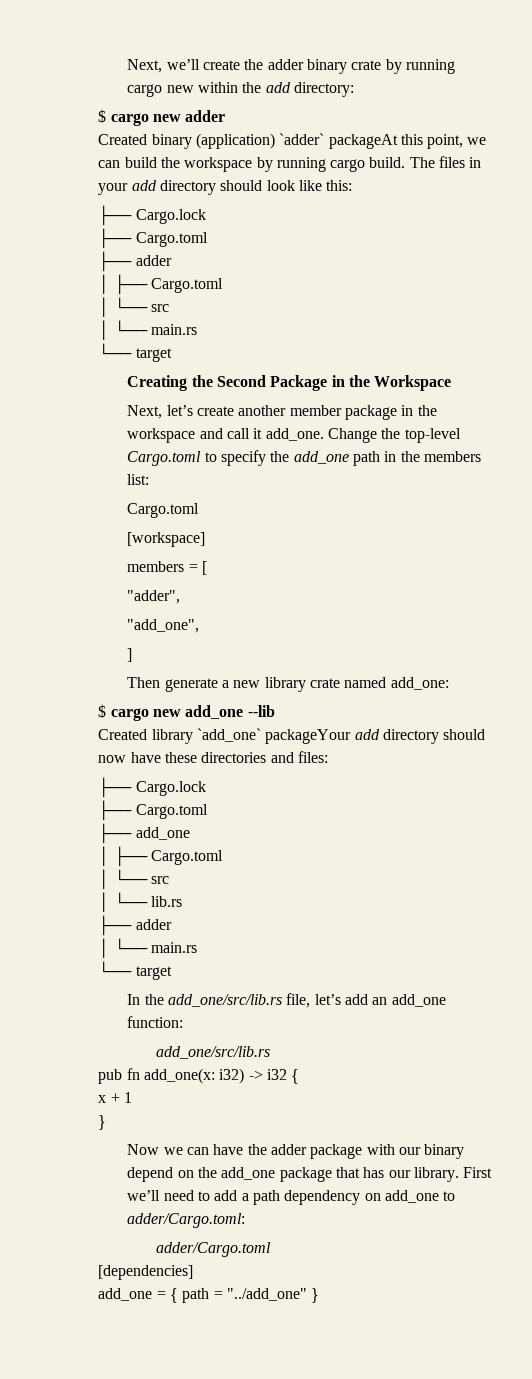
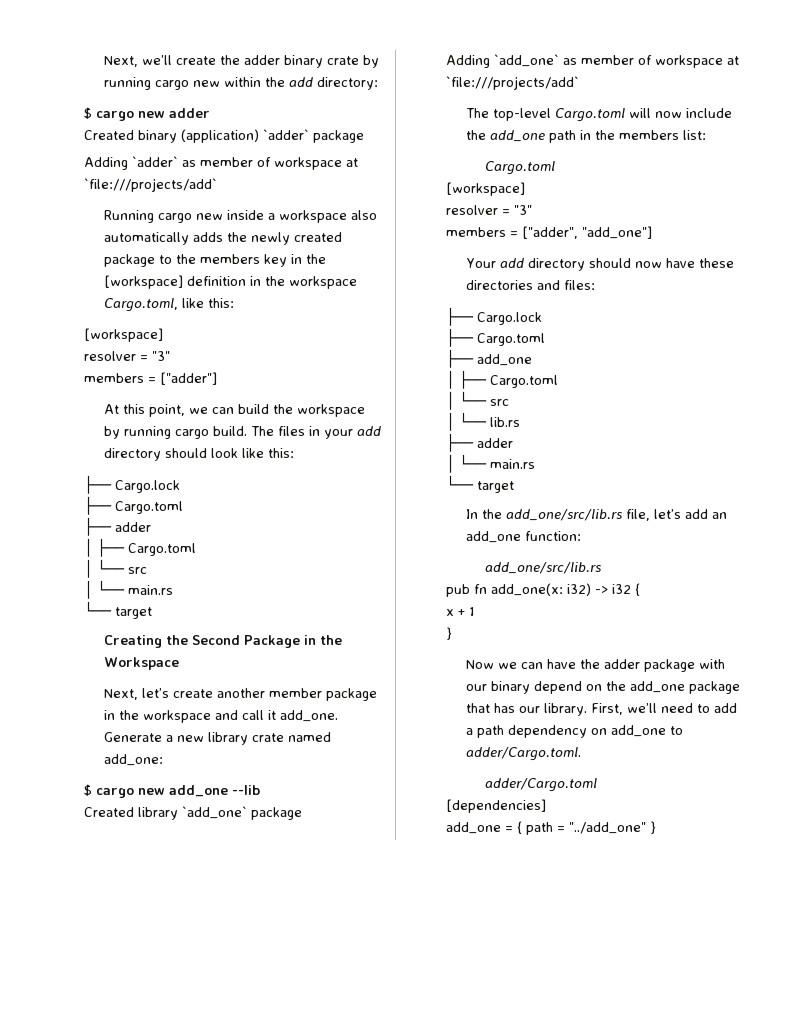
[328,134,398,149] packageAt -> [313,130,365,143] [84,156,359,170] [84,178,218,192] [103,210,377,223] [103,232,342,245] [103,254,326,267] [103,275,357,289] [103,298,234,312] [84,328,164,342] [84,351,171,361] [84,372,218,385] [103,404,119,414] package // Adding `adder` as member of workspace at `file:///projects/add` // Running cargo new inside a workspace also automatically adds the newly created package to the members key in the [workspace] definition in the workspace Cargo.toml, like this: // [workspace] // resolver = "3" // members = ["adder"] // At
[327,428,461,443] [127,450,481,466] [127,474,150,485] [127,503,200,518] [127,532,206,547] [127,561,207,575] [127,590,181,604] [127,619,200,633] [127,648,133,662] [127,677,218,692] Change the top-level Cargo.toml to specify the add_one path in the members list: // Cargo.toml // [workspace] // members = [ // "adder", // "add_one", // ] // Then generate -> [103,732,162,742] Generate
[265,729,352,744] packageYour -> [251,807,303,820] [446,54,740,68] [446,76,580,90] [465,108,732,122] [465,130,706,143] [484,161,555,175] [446,182,526,196] [446,205,533,215] [446,226,653,239] [465,258,496,268] package // Adding `add_one` as member of workspace at `file:///projects/add` // The top-level Cargo.toml will now include the add_one path in the members list: // Cargo.toml // [workspace] // resolver = "3" // members = ["adder", "add_one"] // Your
[463,1167,493,1178] First -> [590,703,623,715] First,
[127,1213,246,1228] adder/Cargo.toml: -> [465,747,581,761] adder/Cargo.toml.

